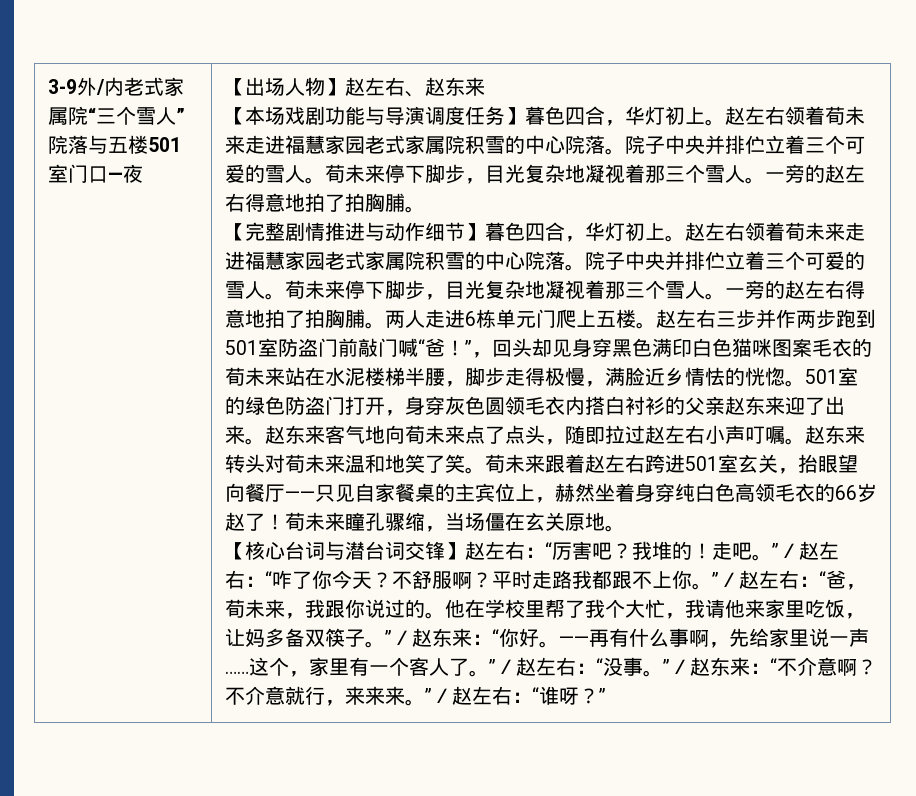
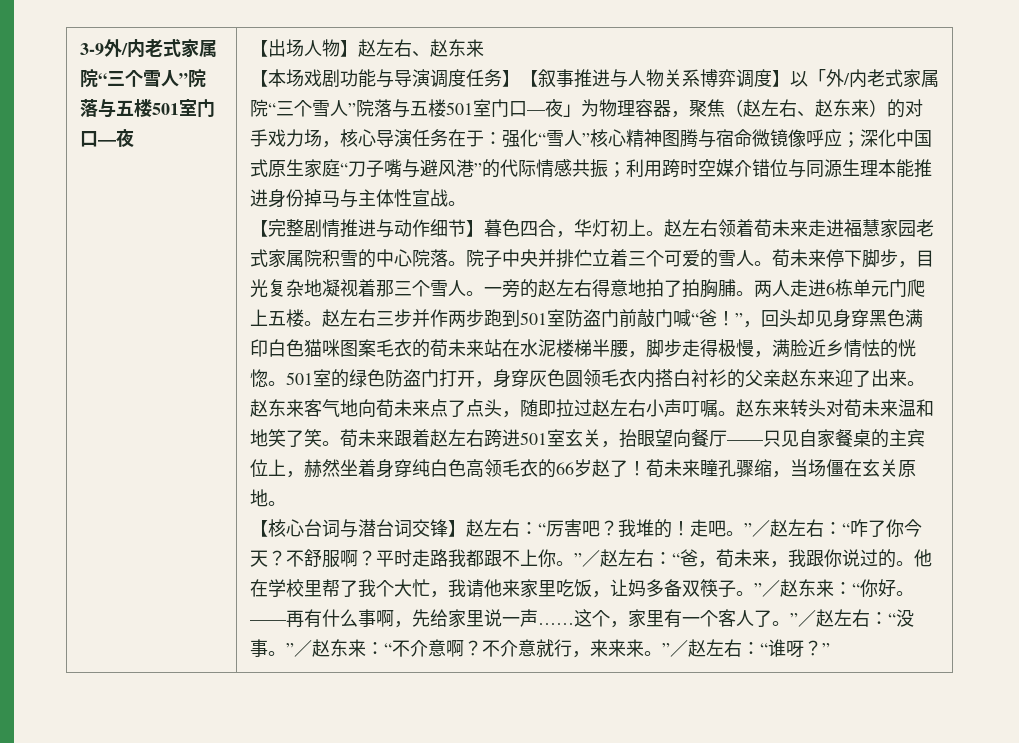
[524,106,865,126] [224,135,865,155] [224,164,865,184] [224,193,405,212] 暮色四合，华灯初上。赵左右领着荀未来走进福慧家园老式家属院积雪的中心院落。院子中央并排伫立着三个可爱的雪人。荀未来停下脚步，目光复杂地凝视着那三个雪人。一旁的赵左右得意地拍了拍胸脯 -> [519,69,939,88] [249,99,923,118] [249,129,932,148] [249,159,932,178] [249,189,448,208] 【叙事推进与人物关系博弈调度】以「外/内老式家属院“三个雪人”院落与五楼501室门口—夜」为物理容器，聚焦（赵左右、赵东来）的对手戏力场，核心导演任务在于：强化“雪人”核心精神图腾与宿命微镜像呼应；深化中国式原生家庭“刀子嘴与避风港”的代际情感共振；利用跨时空媒介错位与同源生理本能推进身份掉马与主体性宣战

